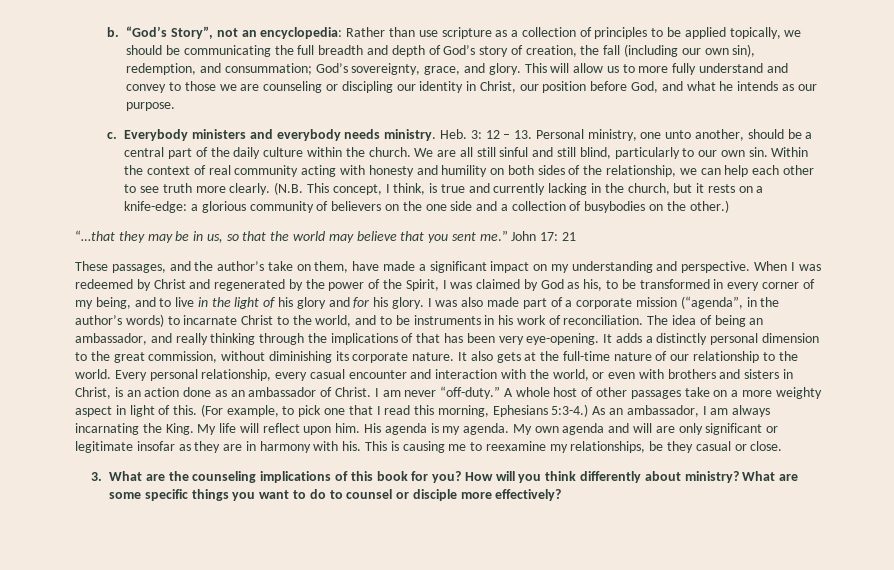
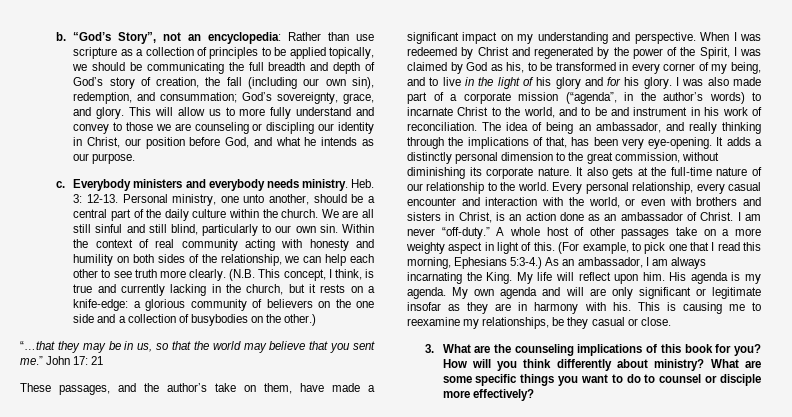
[485,130,533,139] 12 – 13. -> [86,194,118,203] 12-13.
[413,315,481,325] instruments -> [611,107,688,116] and instrument
[416,333,441,343] that -> [546,137,568,148] that,

